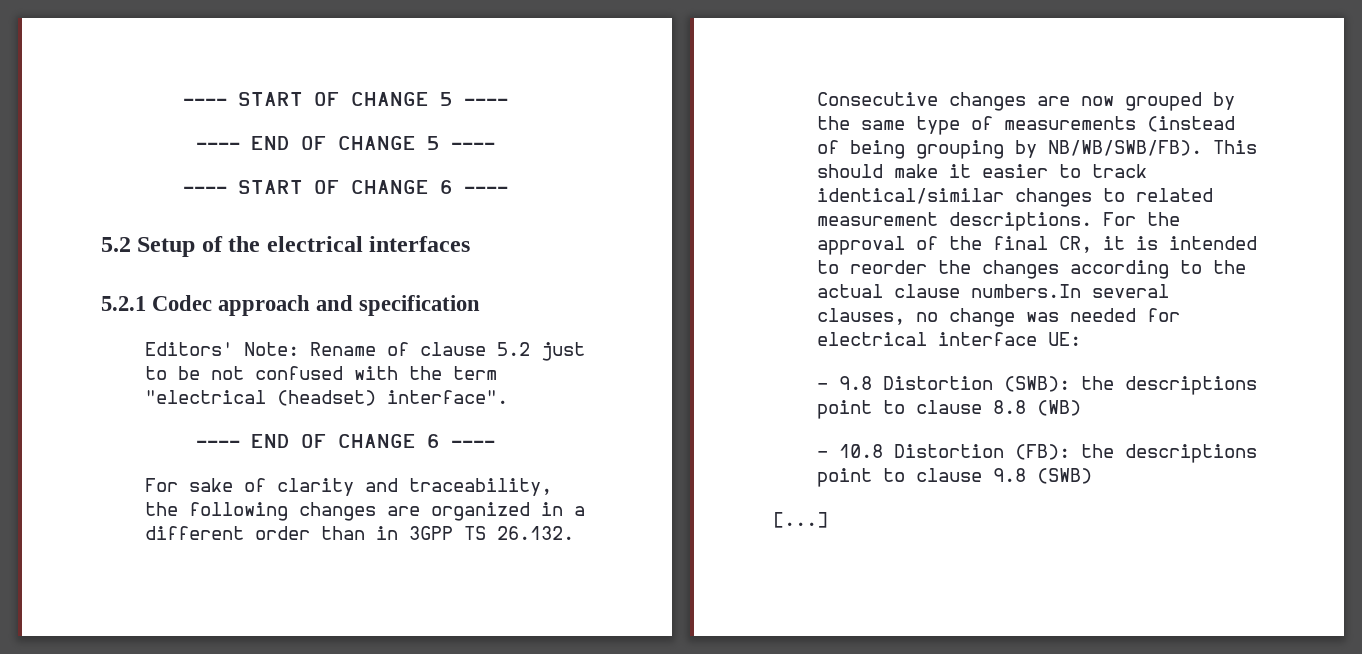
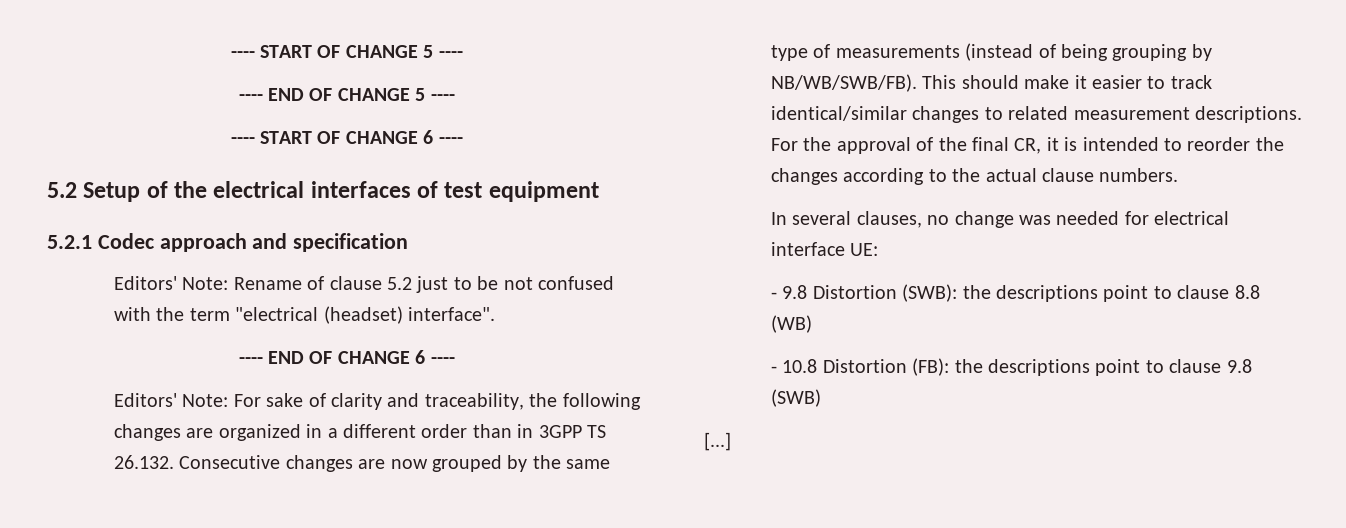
(471, 244) none -> [417,181,599,202] of test equipment
(495, 444) none -> [113,393,229,407] Editors' Note:
[970,284,1081,298] numbers.In -> [1099,168,1179,182] [770,212,787,225] numbers. // In

